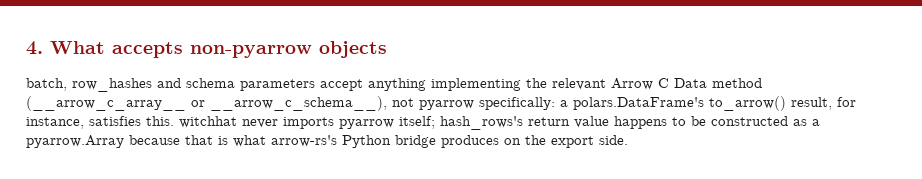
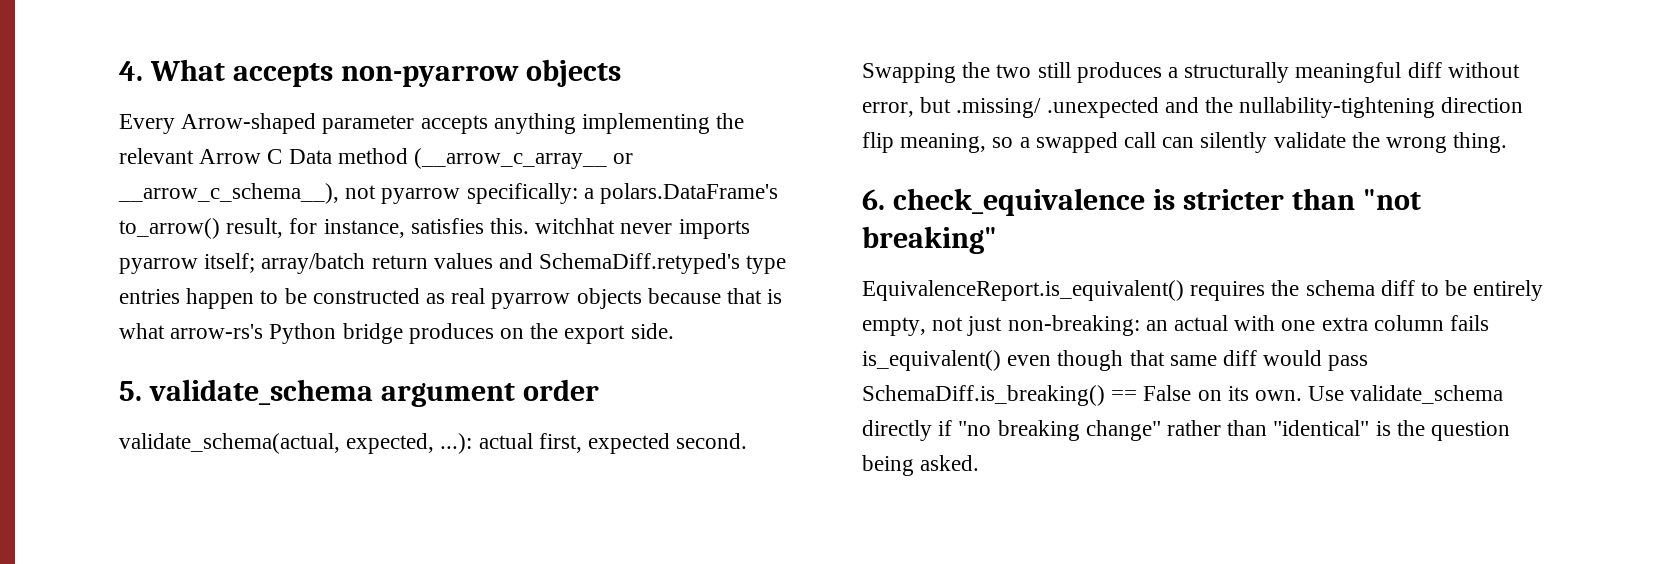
[26,78,363,92] batch, row_hashes and schema parameters accept -> [119,113,488,134] Every Arrow-shaped parameter accepts
[440,116,667,130] hash_rows's return value happens -> [261,253,787,274] [119,288,255,309] array/batch return values and SchemaDiff.retyped's type entries happen
[812,119,820,126] [26,135,124,148] a pyarrow.Array -> [451,288,642,309] real pyarrow objects
(628, 140) none -> [119,379,599,407] [119,433,748,454] [862,62,1520,83] [862,97,1524,118] [862,132,1508,153] [862,188,1421,216] [862,226,997,254] [862,280,1544,301] [862,315,1490,336] [862,350,1369,371] [862,385,1504,406] [862,420,1511,441] [862,455,980,476] // 5. validate_schema argument order // validate_schema(actual, expected, ...): actual first, expected second. Swapping the two still produces a structurally meaningful diff without error, but .missing/ .unexpected and the nullability-tightening direction flip meaning, so a swapped call can silently validate the wrong thing. // 6. check_equivalence is stricter than "not breaking" // EquivalenceReport.is_equivalent() requires the schema diff to be entirely empty, not just non-breaking: an actual with one extra column fails is_equivalent() even though that same diff would pass SchemaDiff.is_breaking() == False on its own. Use validate_schema directly if "no breaking change" rather than "identical" is the question being asked.

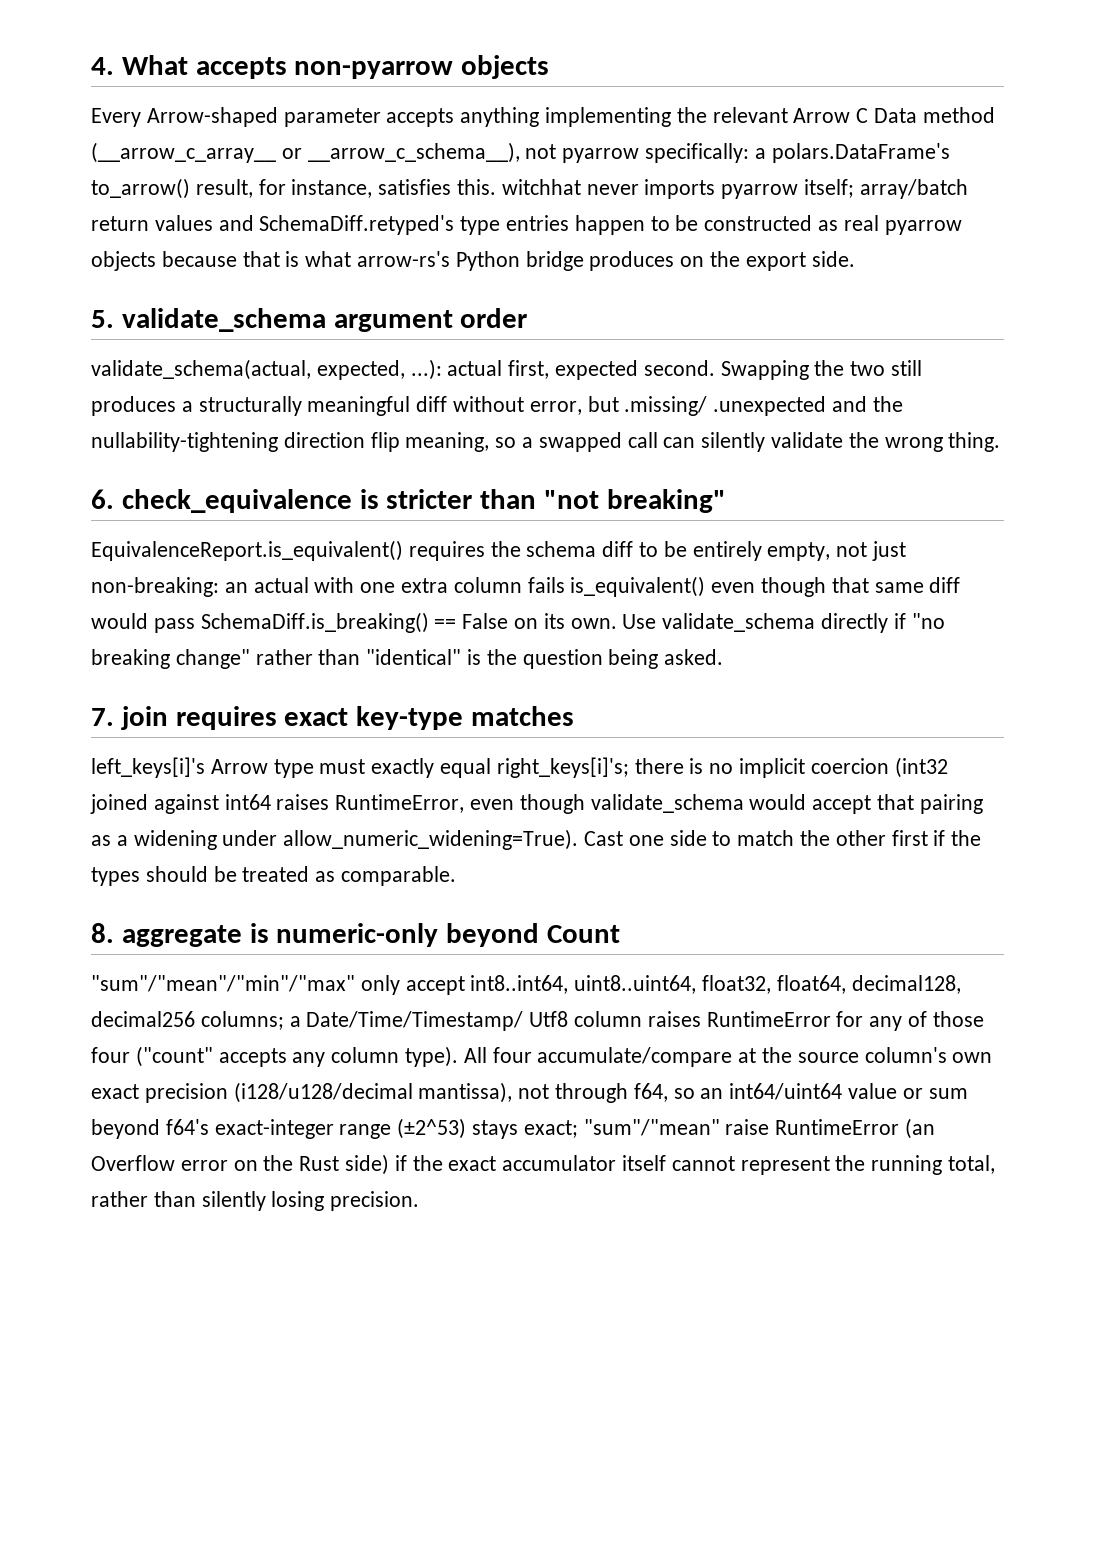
(980, 463) none -> [91,706,575,730] [91,757,948,778] [90,794,983,814] [91,829,982,850] [91,866,457,886] [91,923,621,947] [91,975,961,995] [91,1011,984,1031] [91,1046,993,1067] [91,1082,968,1103] [91,1118,936,1139] [91,1154,996,1175] [91,1191,420,1211] // 7. join requires exact key-type matches // left_keys[i]'s Arrow type must exactly equal right_keys[i]'s; there is no implicit coercion (int32 joined against int64 raises RuntimeError, even though validate_schema would accept that pairing as a widening under allow_numeric_widening=True). Cast one side to match the other first if the types should be treated as comparable. // 8. aggregate is numeric-only beyond Count // "sum"/"mean"/"min"/"max" only accept int8..int64, uint8..uint64, float32, float64, decimal128, decimal256 columns; a Date/Time/Timestamp/ Utf8 column raises RuntimeError for any of those four ("count" accepts any column type). All four accumulate/compare at the source column's own exact precision (i128/u128/decimal mantissa), not through f64, so an int64/uint64 value or sum beyond f64's exact-integer range (±2^53) stays exact; "sum"/"mean" raise RuntimeError (an Overflow error on the Rust side) if the exact accumulator itself cannot represent the running total, rather than silently losing precision.

